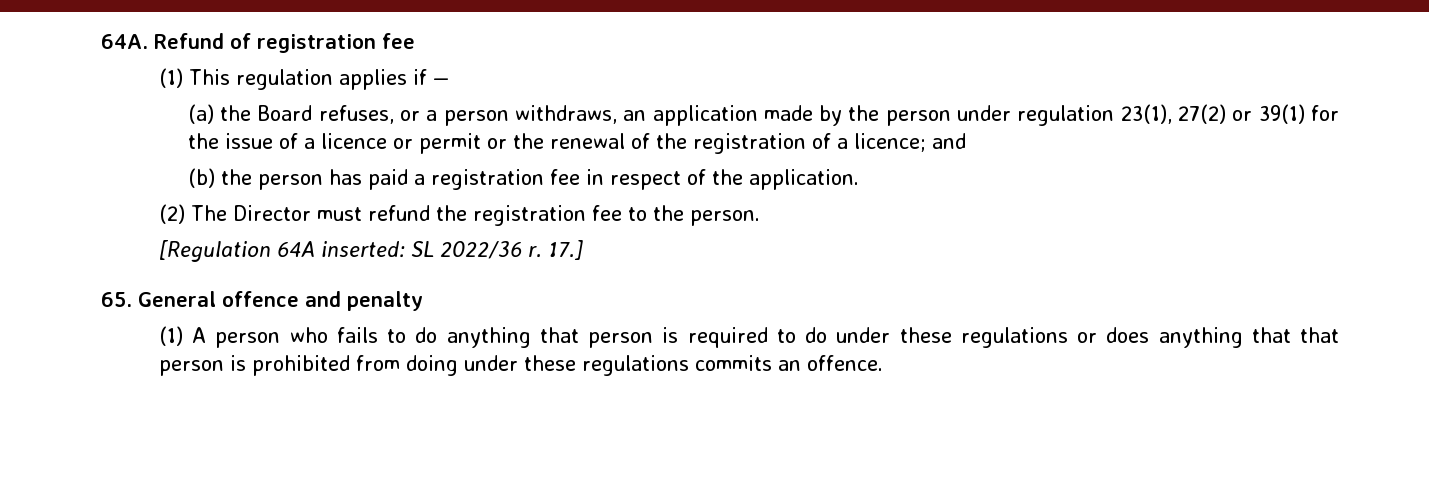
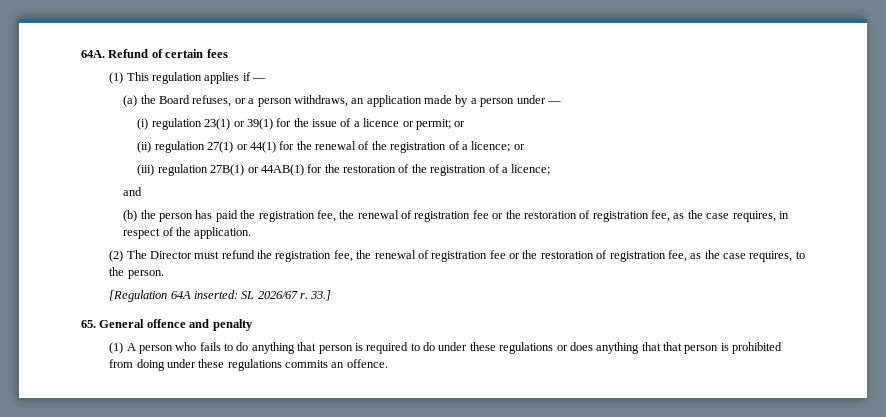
[257,33,415,53] registration fee -> [165,49,228,58] certain fees
[848,105,880,121] the -> [470,98,477,104] a
[1017,104,1227,126] regulation 23(1), 27(2) -> [546,101,561,104] [137,118,231,130] — // (i) regulation 23(1)
[418,133,507,154] permit or -> [415,119,466,130] [137,141,295,153] permit; or // (ii) regulation 27(1) or 44(1) for
(926, 142) none -> [513,144,525,150] [137,164,551,176] or // (iii) regulation 27B(1) or 44AB(1) for the restoration of the registration of a licence; //
[413,169,580,190] a registration fee -> [240,210,776,222] the registration fee, the renewal of registration fee or the restoration of registration fee, as the case requires,
[591,205,622,221] fee -> [333,250,793,262] fee, the renewal of registration fee or the restoration of registration fee, as the case requires,
[439,240,583,260] 2022/36 r. 17.] -> [257,290,332,301] 2026/67 r. 33.]

